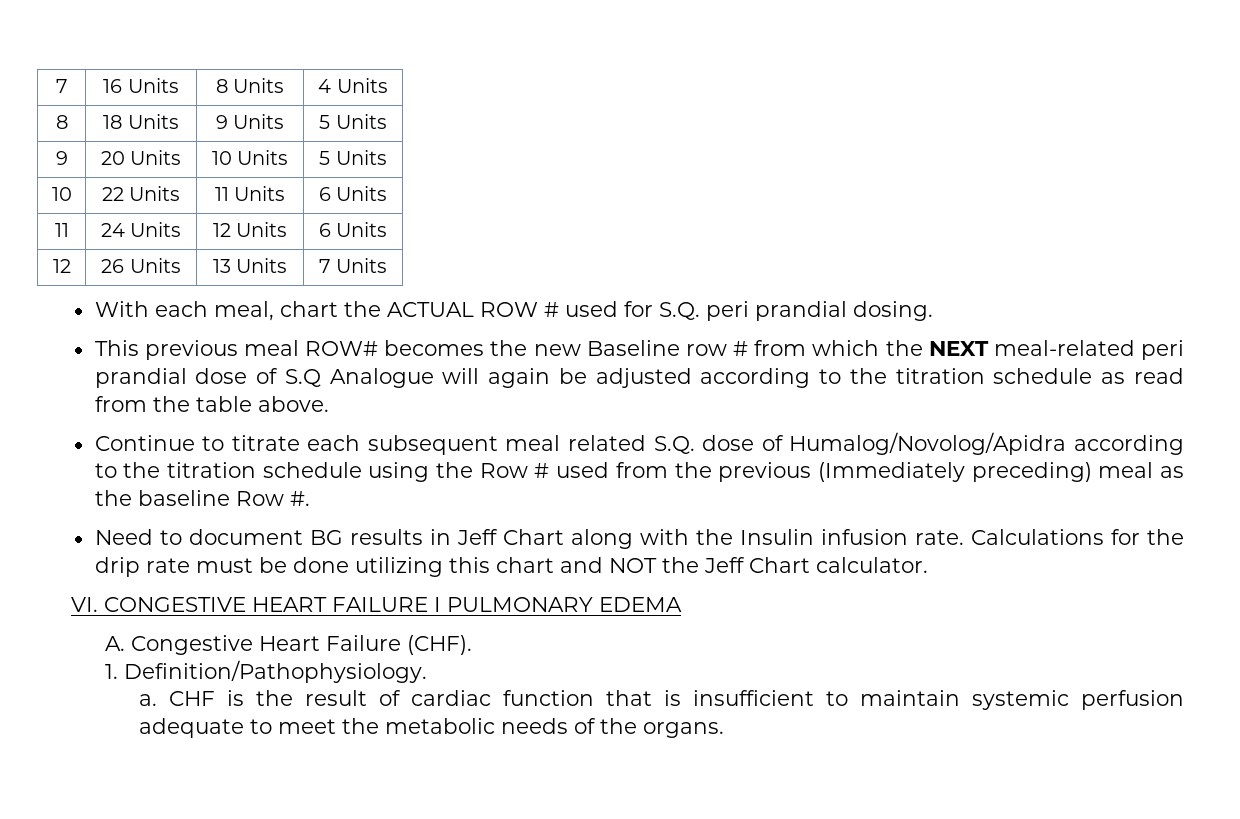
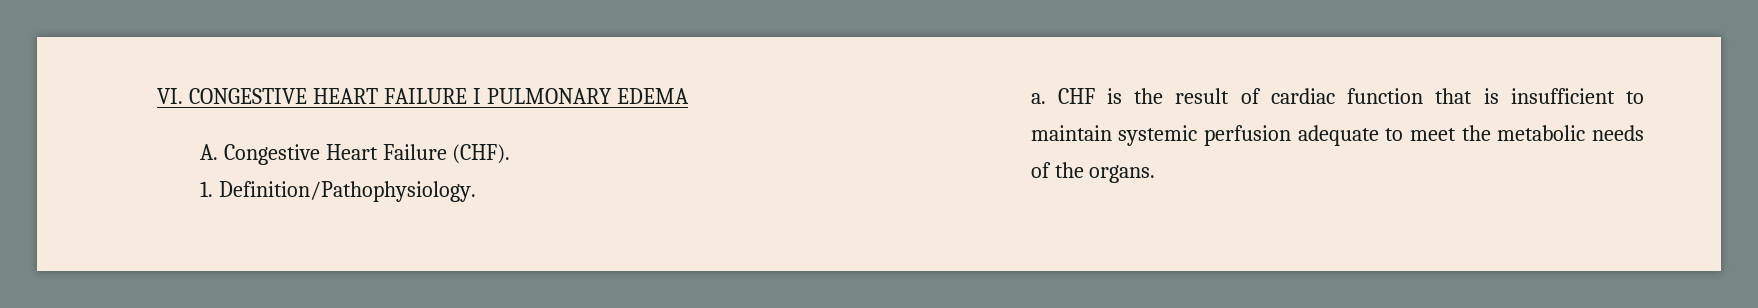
[56,79,67,93] [103,78,179,93] [215,78,285,93] [318,78,388,93] [55,115,68,129] [103,114,179,129] [215,114,285,129] [319,114,387,129] [55,151,68,165] [100,150,182,165] [211,150,289,165] [319,150,387,165] [51,187,72,201] [101,186,181,201] [214,186,286,201] [318,186,388,201] [54,223,69,237] [100,222,182,237] [212,222,288,237] [318,222,388,237] [52,259,71,273] [101,258,181,273] [212,258,288,273] [319,258,387,273] [94,301,933,321] [94,340,1185,360] [94,368,1185,388] [94,396,329,412] [94,432,1184,455] [94,462,1184,482] [94,490,310,506] [94,529,1184,549] [94,557,928,577] 7 | 16 Units | 8 Units | 4 Units // 8 | 18 Units | 9 Units | 5 Units // 9 | 20 Units | 10 Units | 5 Units // 10 | 22 Units | 11 Units | 6 Units // 11 | 24 Units | 12 Units | 6 Units // 12 | 26 Units | 13 Units | 7 Units // With each meal, chart the ACTUAL ROW # used for S.Q. peri prandial dosing. // This previous meal ROW# becomes the new Baseline row # from which the NEXT meal-related peri prandial dose of S.Q Analogue will again be adjusted according to the titration schedule as read from the table above. // Continue to titrate each subsequent meal related S.Q. dose of Humalog/Novolog/Apidra according to the titration schedule using the Row # used from the previous (Immediately preceding) meal as the baseline Row #. // Need to document BG results in Jeff Chart along with the Insulin infusion rate. Calculations for the drip rate must be done utilizing this chart and NOT the Jeff Chart calculator. // -> (156, 96) none

